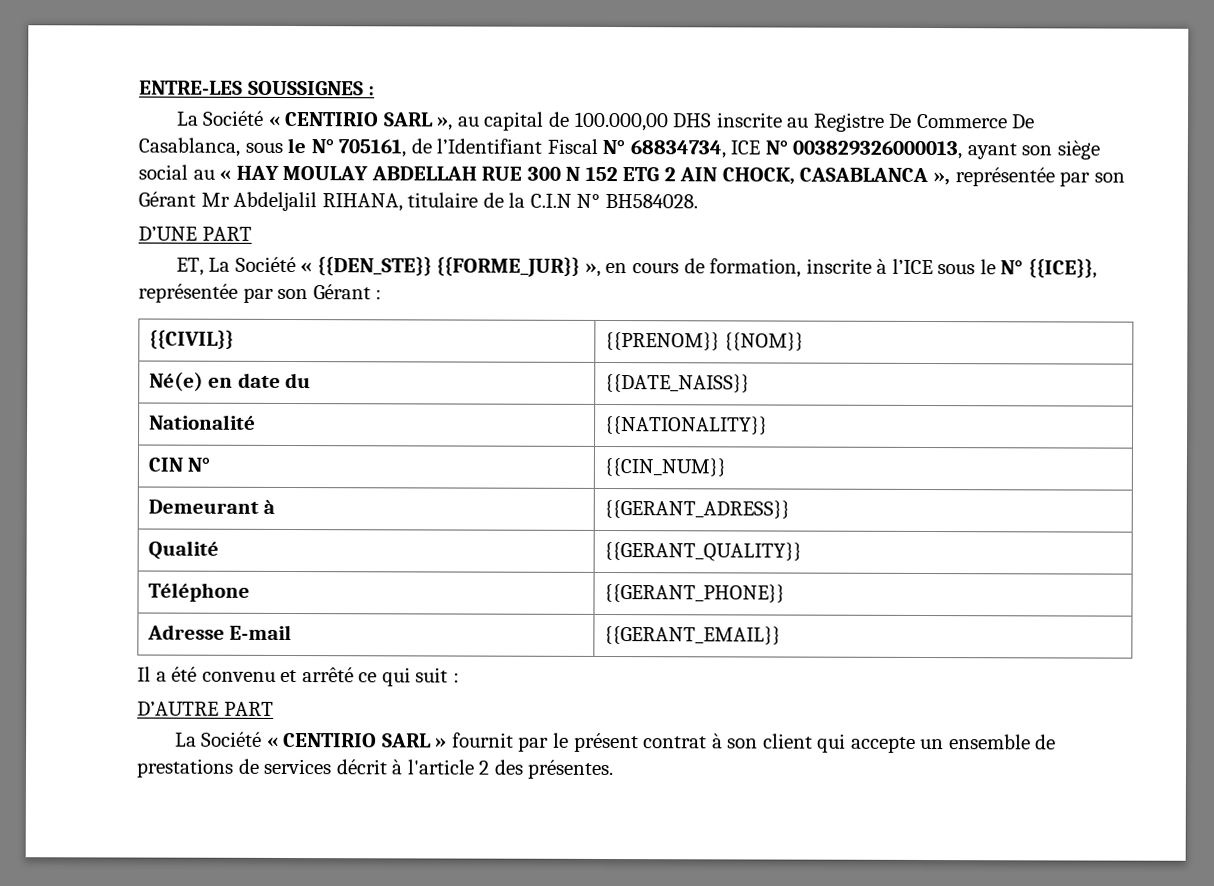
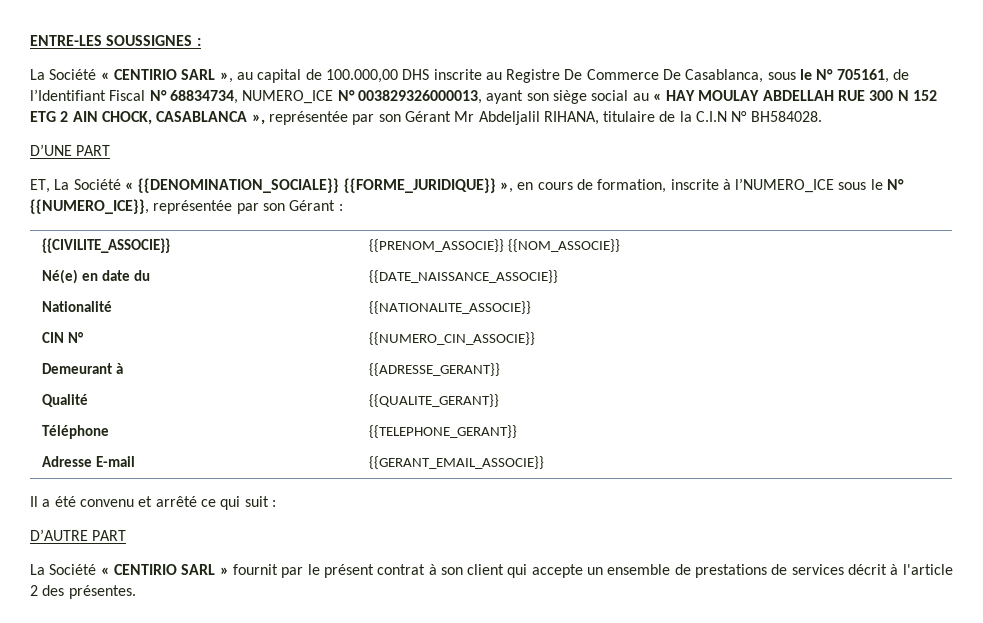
[730,140,761,155] ICE -> [242,90,334,104] NUMERO_ICE
[316,256,581,277] {{DEN_STE}} {{FORME_JUR}} -> [138,178,496,193] {{DENOMINATION_SOCIALE}} {{FORME_JURIDIQUE}}
[891,258,1097,279] l’ICE sous le N° {{ICE}}, -> [735,178,905,193] [30,199,149,214] l’NUMERO_ICE sous le N° {{NUMERO_ICE}},
[148,329,234,350] [604,331,805,351] {{CIVIL}} | {{PRENOM}} {{NOM}} -> [41,238,170,253] [368,239,620,252] {{CIVILITE_ASSOCIE}} | {{PRENOM_ASSOCIE}} {{NOM_ASSOCIE}}
[604,373,750,393] {{DATE_NAISS}} -> [368,270,558,283] {{DATE_NAISSANCE_ASSOCIE}}
[604,415,768,435] {{NATIONALITY}} -> [368,301,531,314] {{NATIONALITE_ASSOCIE}}
[603,457,726,477] {{CIN_NUM}} -> [368,332,535,345] {{NUMERO_CIN_ASSOCIE}}
[603,499,790,519] {{GERANT_ADRESS}} -> [368,363,500,376] {{ADRESSE_GERANT}}
[603,541,802,562] {{GERANT_QUALITY}} -> [368,394,499,407] {{QUALITE_GERANT}}
[603,583,785,603] {{GERANT_PHONE}} -> [368,425,517,438] {{TELEPHONE_GERANT}}
[603,625,781,645] {{GERANT_EMAIL}} -> [368,456,544,469] {{GERANT_EMAIL_ASSOCIE}}

